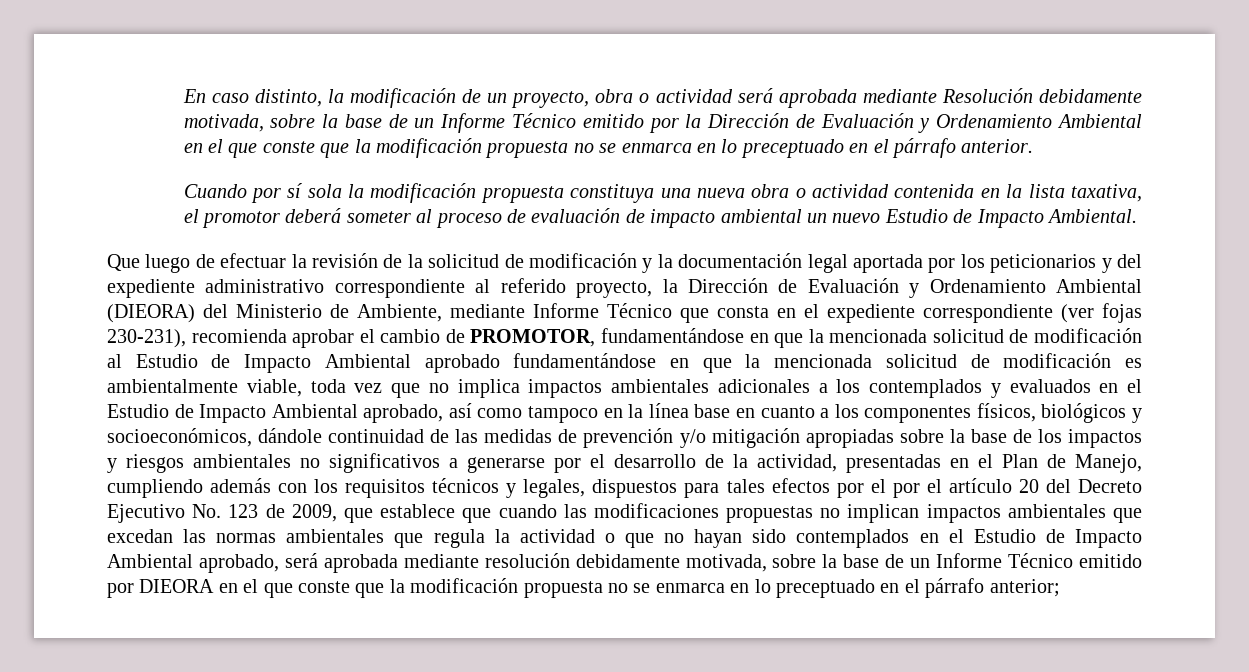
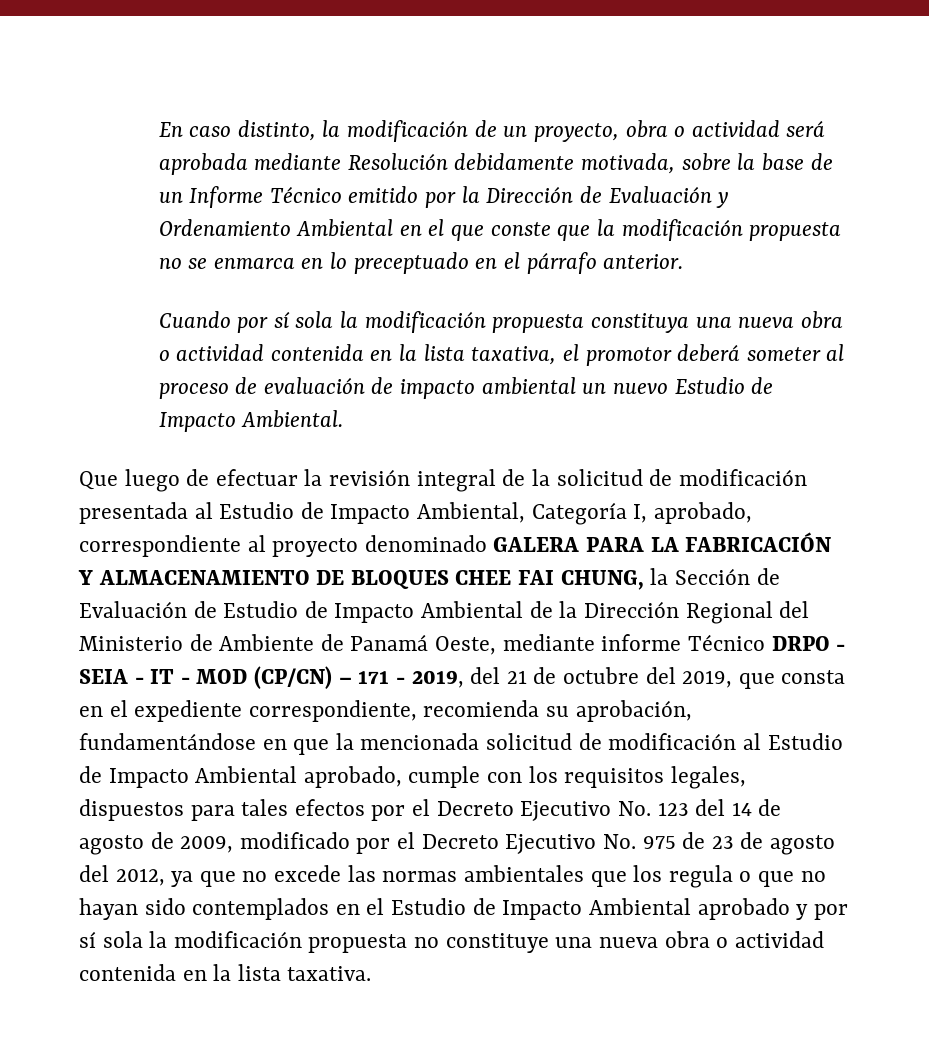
(378, 260) none -> [416,469,496,492] integral
[642,253,1142,273] [107,278,1142,298] [107,303,672,323] y la documentación legal aportada por los peticionarios y del expediente administrativo correspondiente al referido proyecto, la Dirección de Evaluación y Ordenamiento Ambiental (DIEORA) del Ministerio de Ambiente, mediante Informe Técnico -> [79,502,752,525] [79,532,832,557] [78,568,780,590] [79,601,810,624] [79,634,846,655] [79,666,733,689] presentada al Estudio de Impacto Ambiental, Categoría I, aprobado, correspondiente al proyecto denominado GALERA PARA LA FABRICACIÓN Y ALMACENAMIENTO DE BLOQUES CHEE FAI CHUNG, la Sección de Evaluación de Estudio de Impacto Ambiental de la Dirección Regional del Ministerio de Ambiente de Panamá Oeste, mediante informe Técnico DRPO - SEIA - IT - MOD (CP/CN) – 171 - 2019, del 21 de octubre del 2019,
[923,303,1142,323] [107,329,596,348] correspondiente (ver fojas 230-231), recomienda aprobar el cambio de PROMOTOR, -> [248,700,692,722] correspondiente, recomienda su aprobación,
[424,353,1142,373] [107,379,1142,398] [107,403,1142,423] [107,428,1142,448] [107,453,1142,473] [107,478,272,498] aprobado fundamentándose en que la mencionada solicitud de modificación es ambientalmente viable, toda vez que no implica impactos ambientales adicionales a los contemplados y evaluados en el Estudio de Impacto Ambiental aprobado, así como tampoco en la línea base en cuanto a los componentes físicos, biológicos y socioeconómicos, dándole continuidad de las medidas de prevención y/o mitigación apropiadas sobre la base de los impactos y riesgos ambientales no significativos a generarse por el desarrollo de la actividad, presentadas en el Plan de Manejo, cumpliendo además -> [303,766,481,788] aprobado, cumple
[432,478,517,498] técnicos y -> (665, 778) none
[892,478,1143,498] [107,503,1142,523] [107,529,173,543] por el artículo 20 del Decreto Ejecutivo No. 123 de 2009, que establece que cuando las modificaciones propuestas no implican impactos ambientales que excedan -> [436,799,782,821] [79,832,835,855] [79,865,342,887] Decreto Ejecutivo No. 123 del 14 de agosto de 2009, modificado por el Decreto Ejecutivo No. 975 de 23 de agosto del 2012, ya que no excede
[433,529,595,548] regula la actividad -> [633,865,733,888] los regula
[198,553,1142,573] [107,578,1060,598] aprobado, será aprobada mediante resolución debidamente motivada, sobre la base de un Informe Técnico emitido por DIEORA en el que conste que la modificación propuesta no se enmarca en lo preceptuado en el párrafo anterior; -> [697,898,848,920] [79,931,824,953] [79,964,372,981] aprobado y por sí sola la modificación propuesta no constituye una nueva obra o actividad contenida en la lista taxativa.

